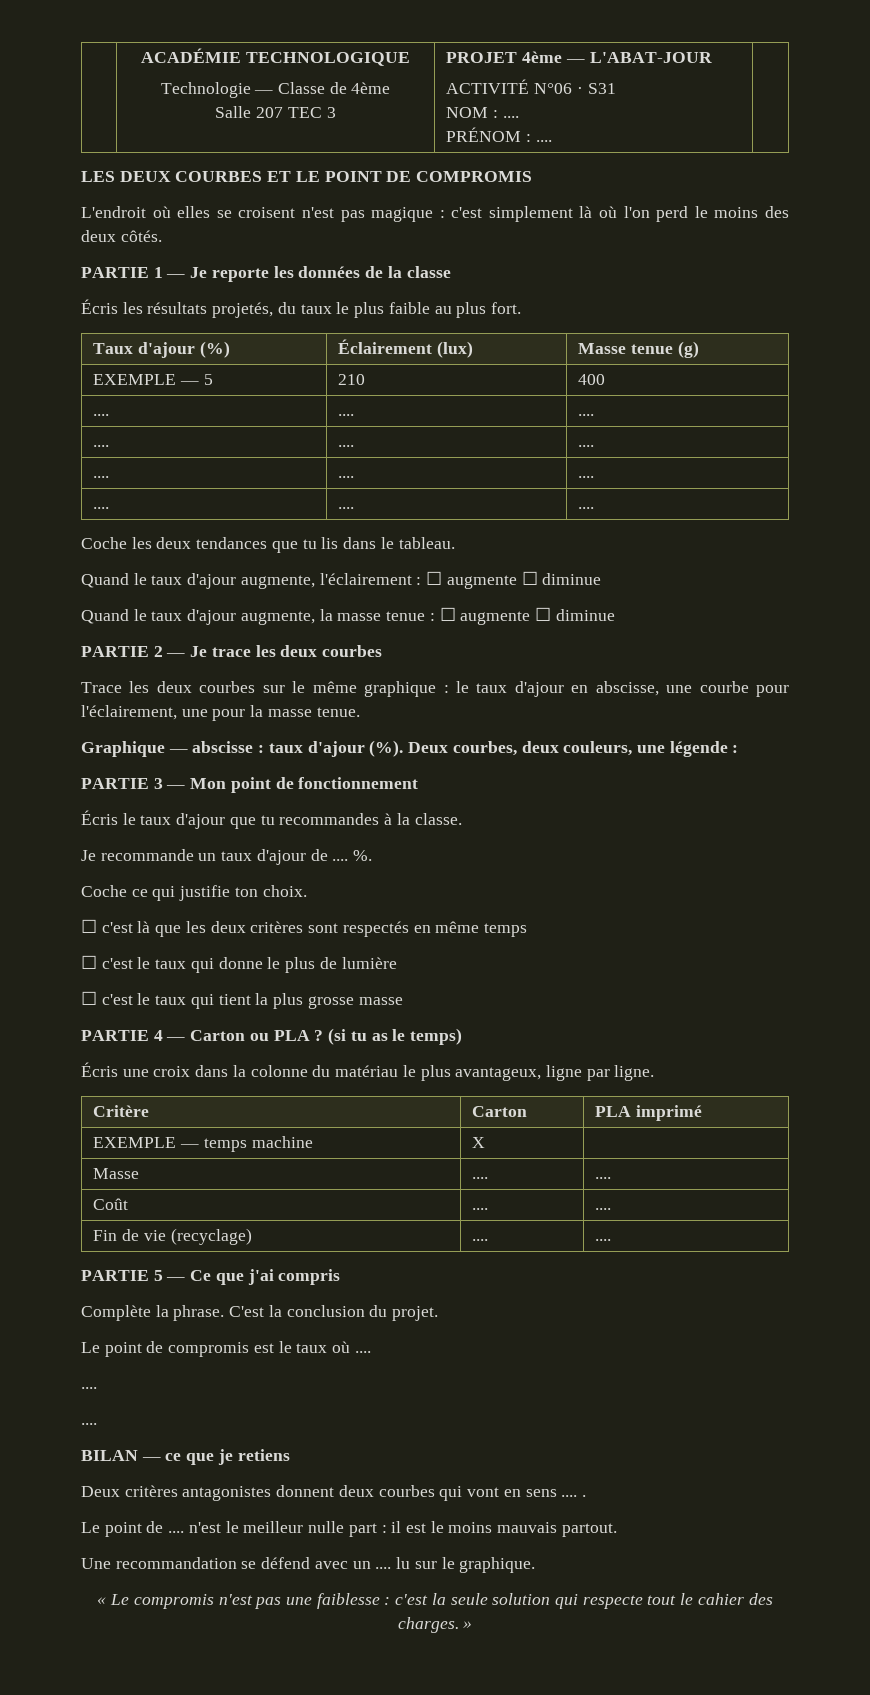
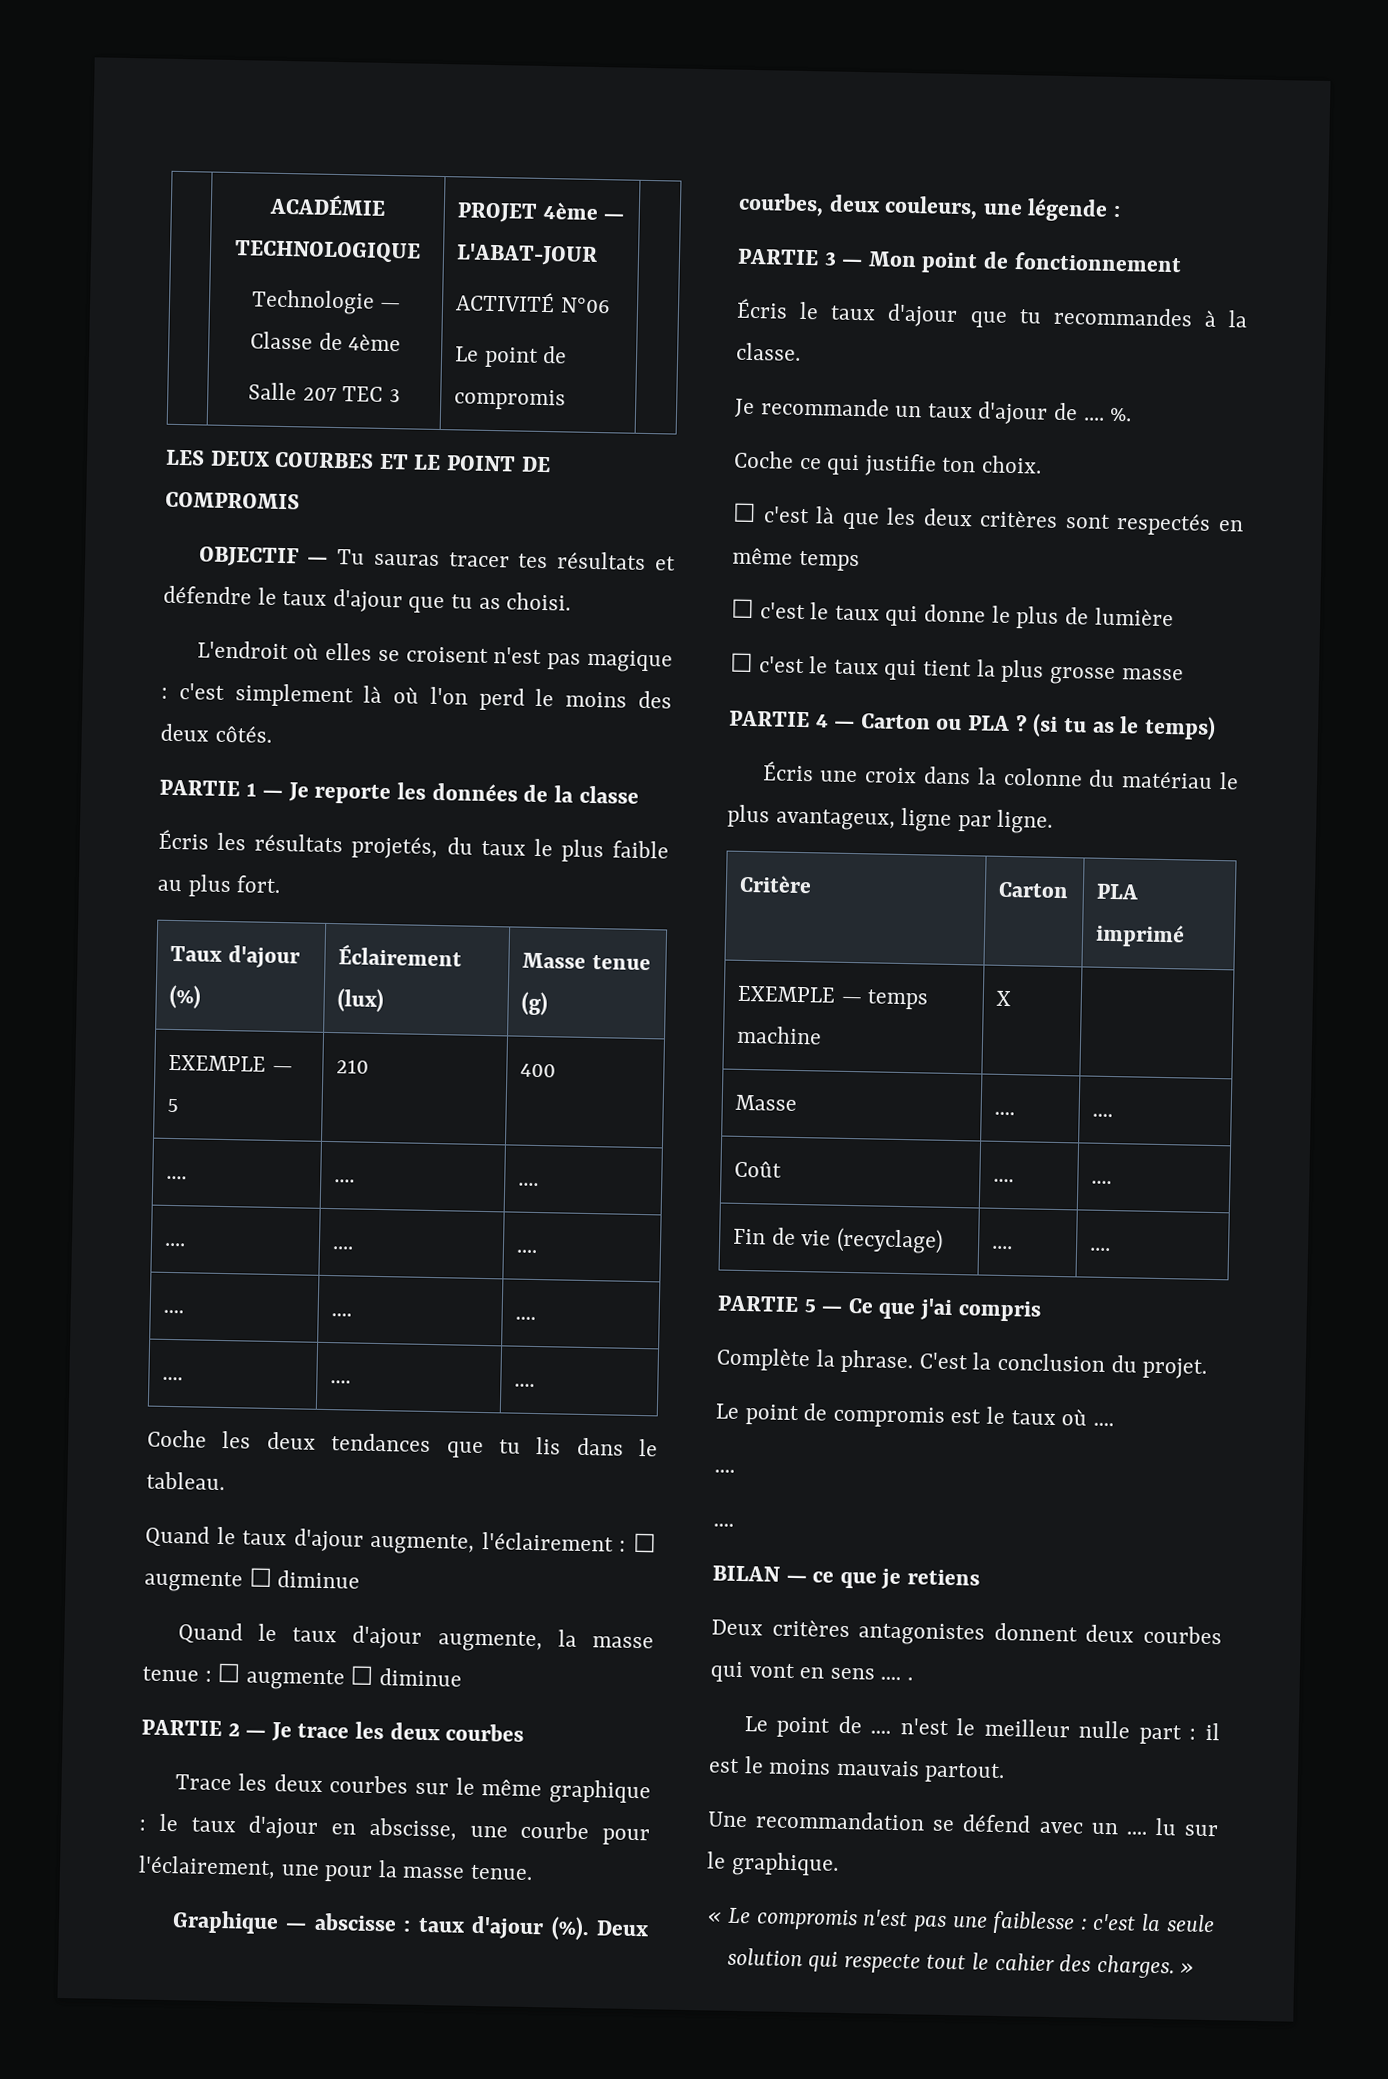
[576,83,616,94] [446,107,519,118] [446,127,552,142] · S31 // NOM : .... // PRÉNOM : .... -> [453,345,568,368] [453,388,566,411] // Le point de compromis
(533, 176) none -> [198,546,677,571] [163,585,572,614] // OBJECTIF — Tu sauras tracer tes résultats et défendre le taux d'ajour que tu as choisi.

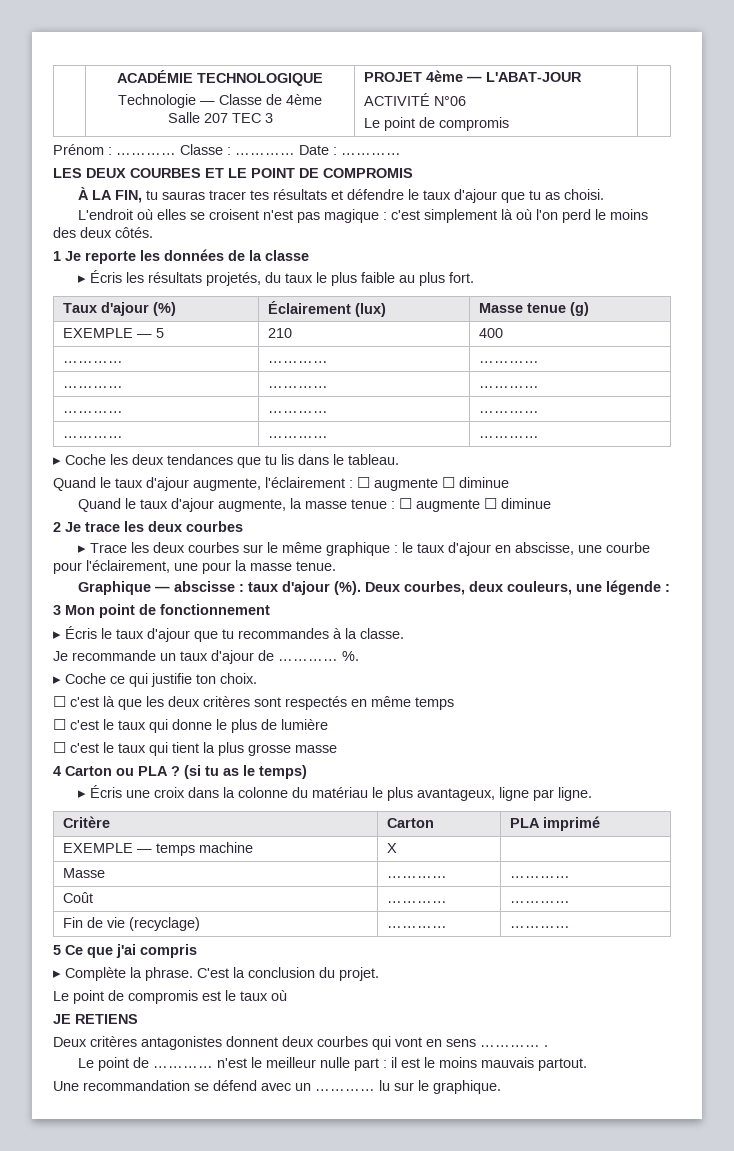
(566, 399) none -> [53,144,401,155] // Prénom : ………… Classe : ………… Date : …………
[198,546,366,568] OBJECTIF — Tu -> [78,187,159,203] À LA FIN, tu
[159,779,284,798] PARTIE 1 — -> [53,251,61,261] 1
(639, 794) none -> [78,275,87,283] ▸
[165,1175,187,1180] [333,1179,355,1183] [517,1182,539,1187] [163,1242,185,1247] [331,1246,353,1250] [515,1249,537,1254] [162,1309,184,1314] [330,1313,352,1317] [514,1316,536,1321] [161,1376,183,1381] [329,1380,351,1384] [513,1383,535,1387] .... | .... | .... // .... | .... | .... // .... | .... | .... // .... | .... | .... // -> [62,361,123,363] [267,361,328,363] [478,361,539,363] [62,386,123,388] [267,386,328,388] [478,386,539,388] [62,411,123,413] [267,411,328,413] [478,411,539,413] [62,436,123,438] [267,436,328,438] [478,436,539,438] [53,457,61,465] ………… | ………… | ………… // ………… | ………… | ………… // ………… | ………… | ………… // ………… | ………… | ………… // ▸
[141,1719,267,1737] PARTIE 2 — -> [53,522,61,532] 2
(525, 1732) none -> [78,545,87,553] ▸
[737,248,864,267] PARTIE 3 — -> [53,605,61,615] 3
(1182, 262) none -> [53,631,61,639] ▸
[1082,417,1105,421] .... -> [278,659,338,661] …………
(1133, 414) none -> [53,676,61,684] ▸
[729,710,856,729] PARTIE 4 — -> [53,766,61,776] 4
(1216, 727) none -> [78,790,87,798] ▸
[993,1111,1015,1116] [1091,1113,1113,1118] .... | .... -> [386,876,447,878] [509,876,570,878] ………… | …………
[992,1178,1014,1183] [1090,1180,1112,1185] .... | .... -> [386,901,447,903] [509,901,570,903] ………… | …………
[991,1245,1013,1250] [1089,1247,1111,1252] [717,1295,843,1313] .... | .... // PARTIE 5 — -> [386,926,447,928] [509,926,570,928] [53,945,61,955] ………… | ………… // 5
(1042, 1311) none -> [53,970,61,978] ▸
[1092,1422,1114,1427] [714,1469,735,1473] [713,1523,734,1527] [712,1565,981,1590] .... // .... // .... // BILAN — ce que je retiens -> [53,1014,138,1024] // JE RETIENS
[880,1676,902,1681] .... -> [480,1045,540,1047] …………
[870,1730,892,1734] .... -> [153,1066,214,1068] …………
[1125,1831,1147,1835] .... -> [315,1089,375,1091] …………
[708,1907,1215,1935] [726,1947,1195,1979] // « Le compromis n'est pas une faiblesse : c'est la seule solution qui respecte tout le cahier des charges. » -> (501, 1087) none

